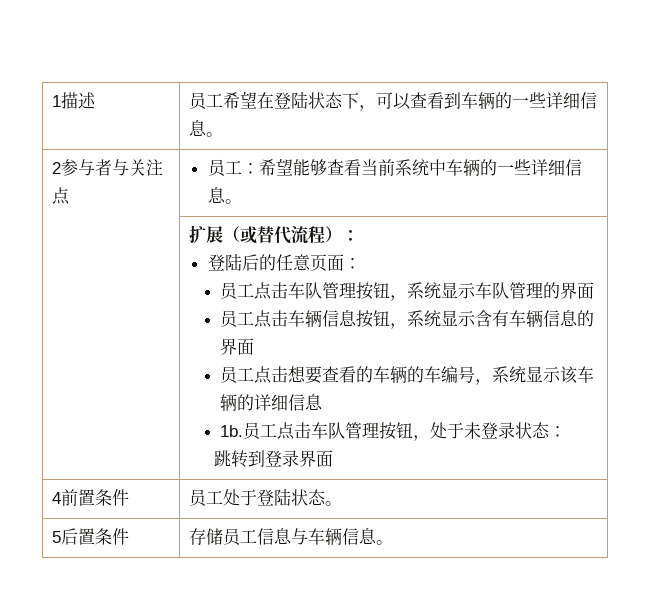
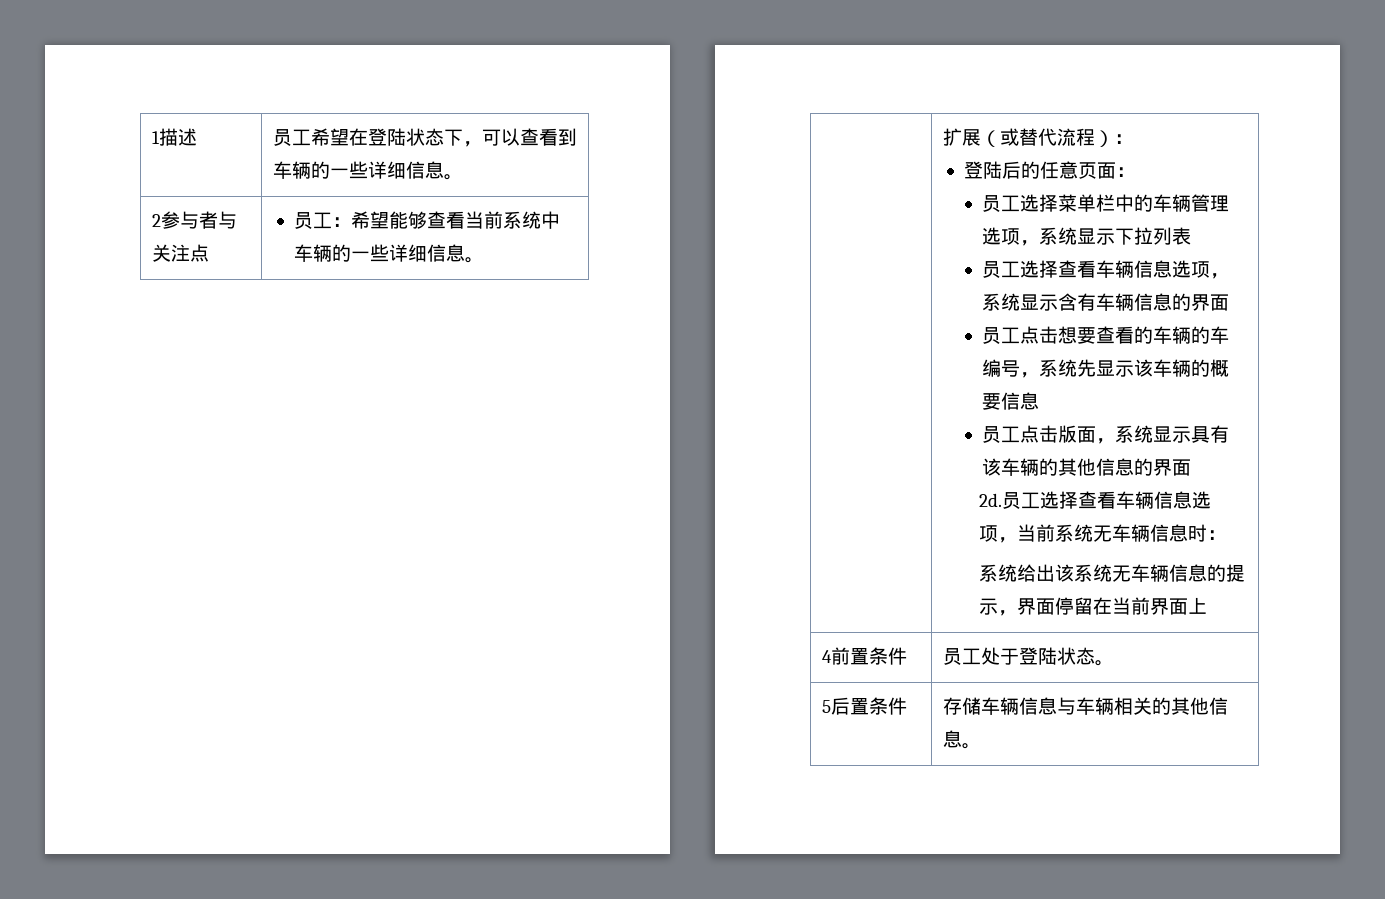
[253,282,594,301] [219,310,390,328] 点击车队管理按钮，系统显示车队管理的界面 // 员工点击车辆信息按钮 -> [1019,194,1229,212] [981,227,1191,246] [981,260,1210,278] 选择菜单栏中的车辆管理选项，系统显示下拉列表 // 员工选择查看车辆信息选项
(526, 374) none -> [1076,359,1096,377] 先
[253,394,288,411] 详细 -> [1209,359,1229,377] [981,393,1001,410] 概要
[219,422,566,441] [213,450,333,468] 1b.员工点击车队管理按钮，处于未登录状态： // 跳转到登录界面 -> [981,425,1229,444] [981,458,1191,476] [978,491,1211,509] [978,524,1226,543] [978,564,1245,582] [978,597,1207,616] 员工点击版面，系统显示具有该车辆的其他信息的界面 // 2d.员工选择查看车辆信息选项，当前系统无车辆信息时： // 系统给出该系统无车辆信息的提示，界面停留在当前界面上
[222,528,257,546] 员工 -> [980,697,1019,715] 车辆
(342, 537) none -> [1113,697,1209,715] 相关的其他

